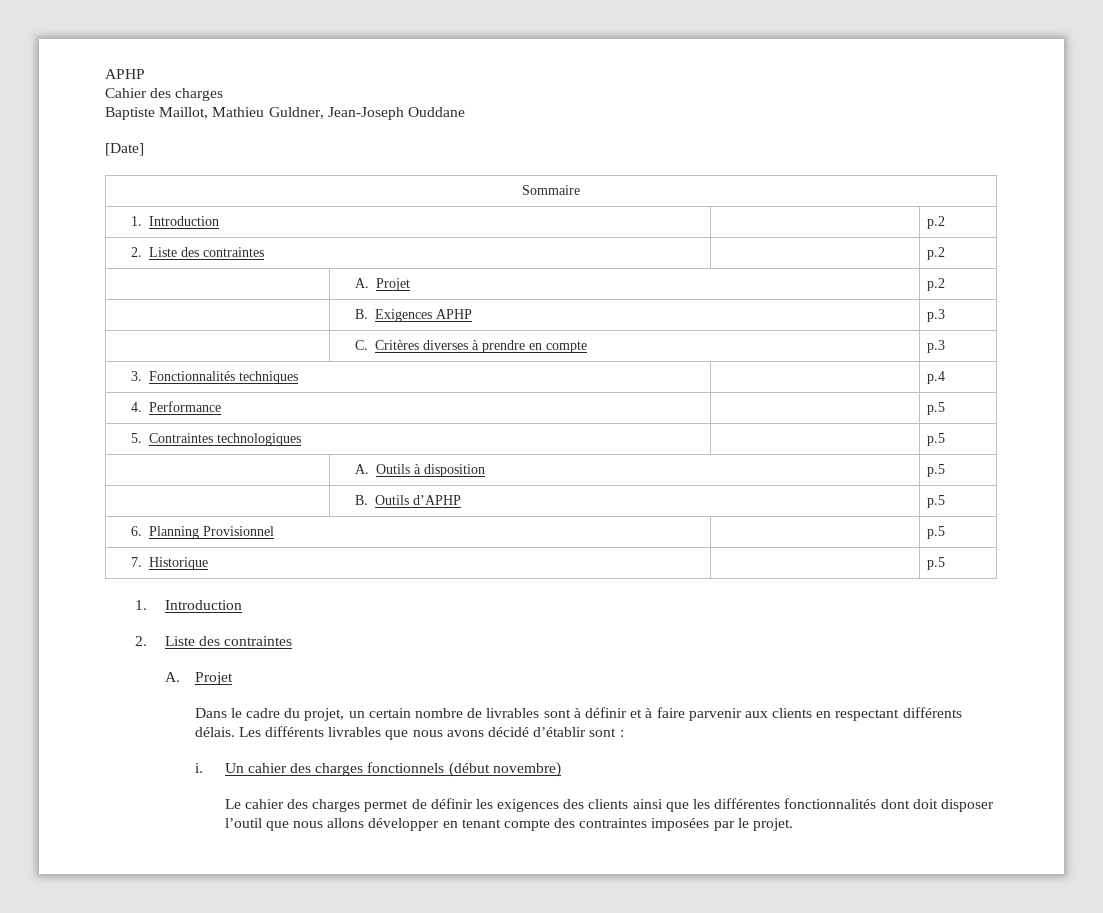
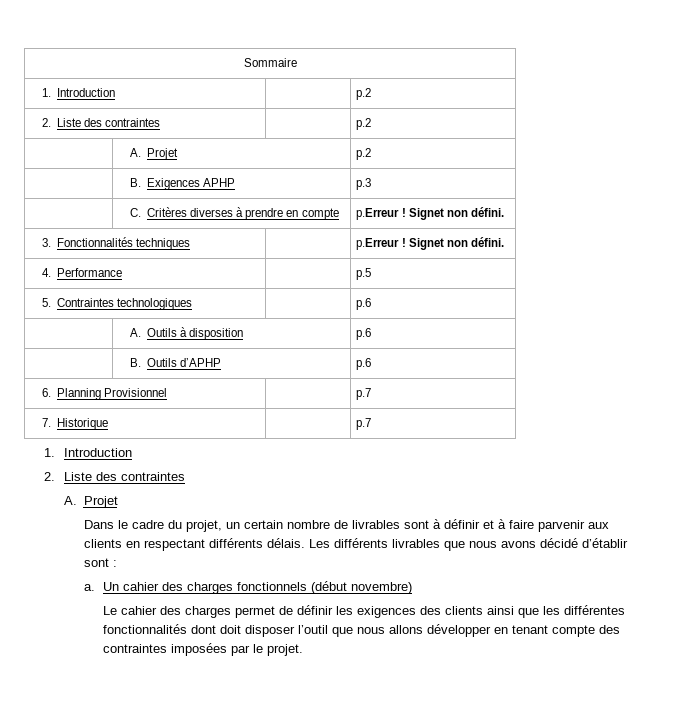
[105,69,145,79] [105,88,224,101] [105,107,465,120] [105,143,144,156] APHP // Cahier des charges // Baptiste Maillot, Mathieu Guldner, Jean-Joseph Ouddane // [Date] // -> (243, 62) none
[927,340,946,353] [131,371,299,384] [927,371,946,384] p.3 // 3. Fonctionnalités techniques | | p.4 -> [356,207,504,220] [42,237,191,250] [356,237,504,250] p.Erreur ! Signet non défini. // 3. Fonctionnalités techniques | | p.Erreur ! Signet non défini.
[927,433,946,446] p.5 -> [356,298,372,310] p.6
[927,464,946,477] p.5 -> [356,328,372,340] p.6
[927,495,946,508] p.5 -> [356,358,372,370] p.6
[927,526,946,539] p.5 -> [356,388,372,400] p.7
[927,557,946,570] p.5 -> [356,418,372,430] p.7
[194,763,203,773] i. -> [83,584,95,591] a.

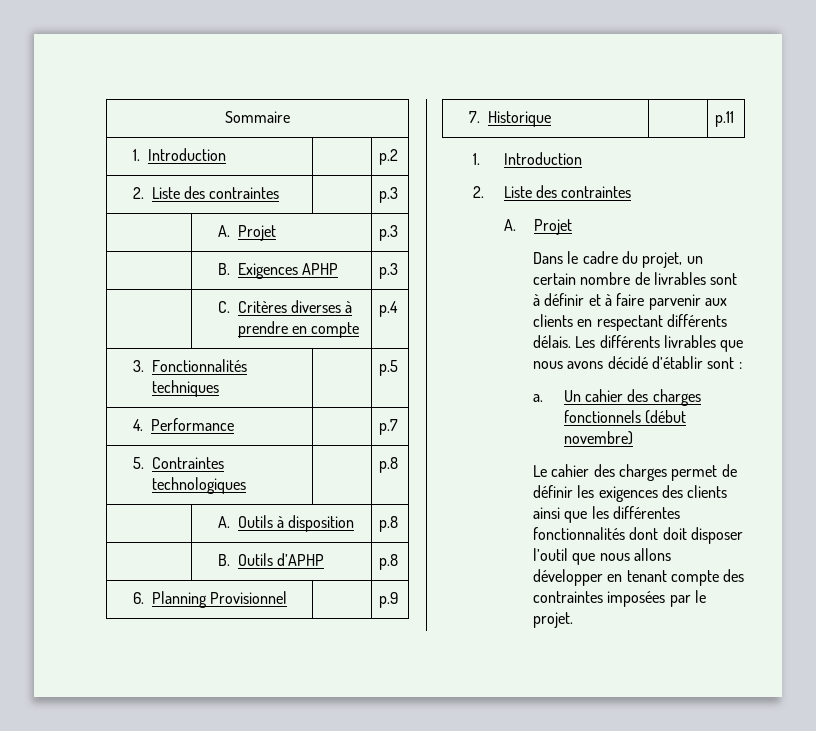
[356,118,372,130] p.2 -> [379,187,399,203] p.3
[356,148,372,160] p.2 -> [379,225,399,241] p.3
[356,207,504,220] [42,237,191,250] [356,237,504,250] p.Erreur ! Signet non défini. // 3. Fonctionnalités techniques | | p.Erreur ! Signet non défini. -> [379,301,399,317] [132,359,247,372] [151,380,219,397] [379,360,399,376] p.4 // 3. Fonctionnalités techniques | | p.5
[356,268,372,280] p.5 -> [379,419,399,435] p.7
[356,298,372,310] p.6 -> [379,457,399,473] p.8
[356,328,372,340] p.6 -> [379,516,399,532] p.8
[356,358,372,370] p.6 -> [379,554,399,570] p.8
[356,388,372,400] p.7 -> [379,592,399,608] p.9
[356,418,372,430] p.7 -> [715,111,735,127] p.11

